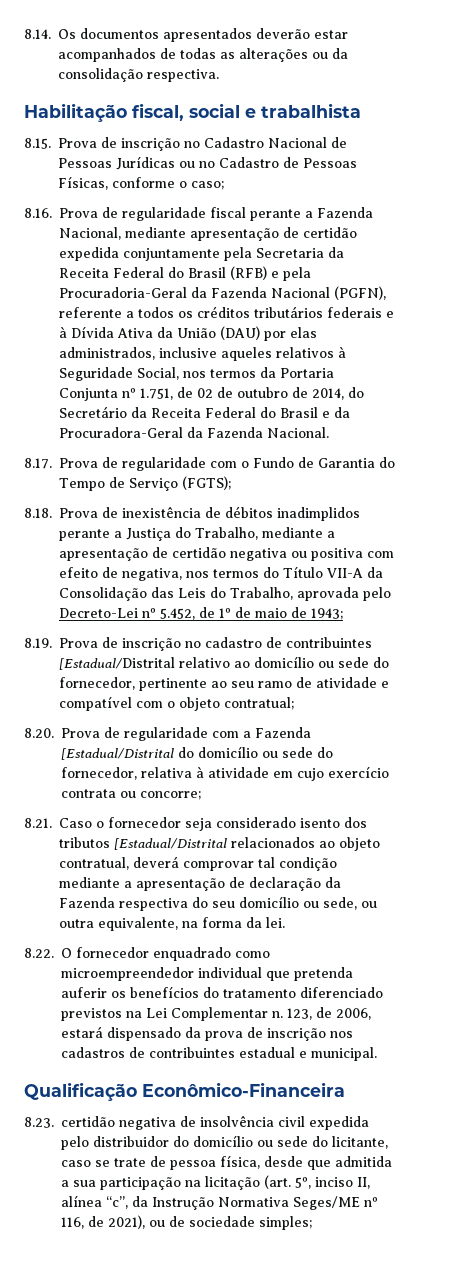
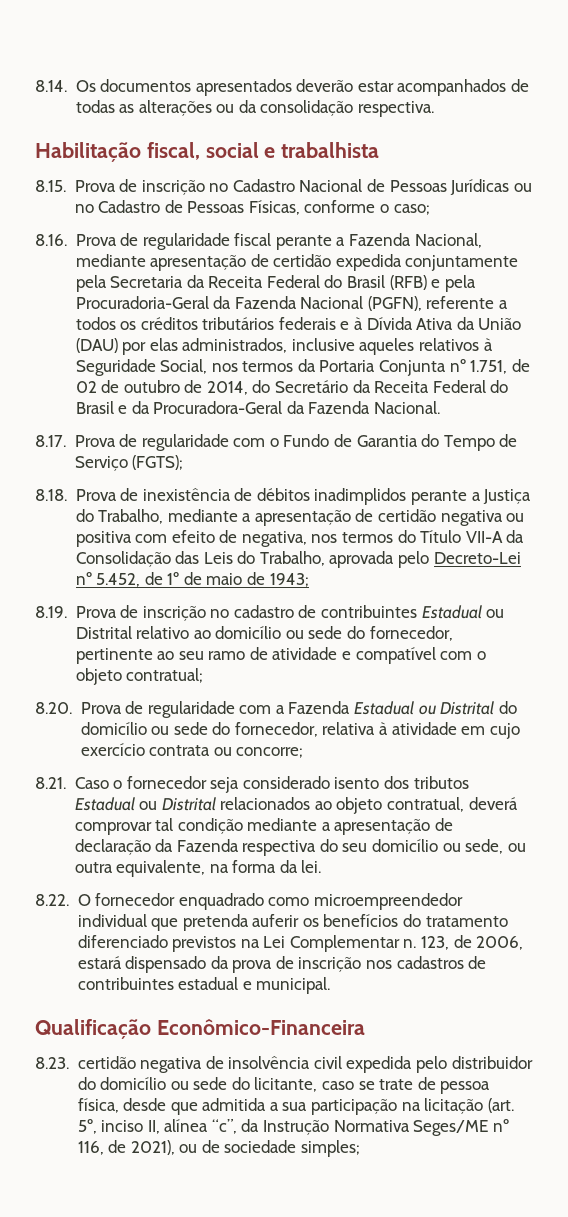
[59,657,175,670] [Estadual/Distrital -> [421,605,505,619] [75,626,132,639] Estadual ou Distrital
[61,748,174,760] [Estadual/Distrital -> [354,701,495,715] Estadual ou Distrital
[114,838,227,850] [Estadual/Distrital -> [74,797,216,811] Estadual ou Distrital

